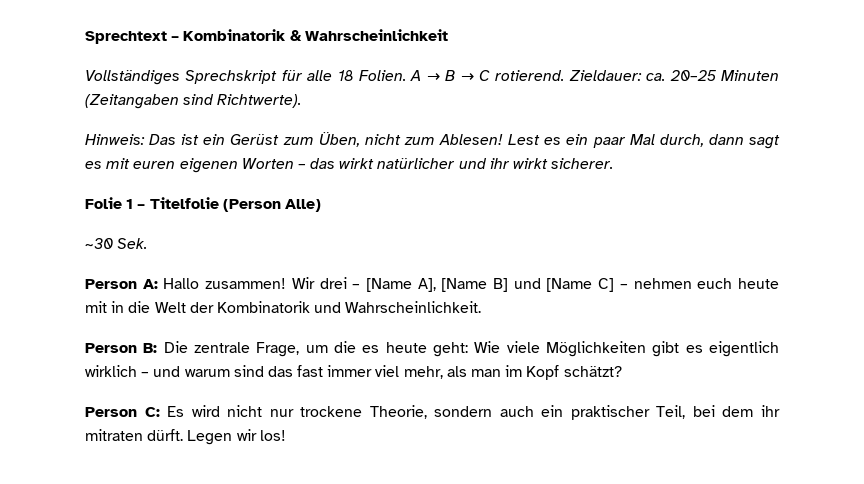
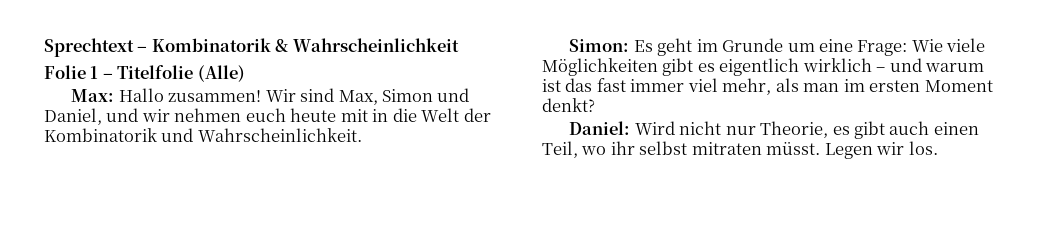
[85,70,779,85] [85,94,302,109] [85,132,781,149] [85,158,614,173] [85,197,321,212] [85,238,148,249] [85,277,628,292] Vollständiges Sprechskript für alle 18 Folien. A → B → C rotierend. Zieldauer: ca. 20–25 Minuten (Zeitangaben sind Richtwerte). // Hinweis: Das ist ein Gerüst zum Üben, nicht zum Ablesen! Lest es ein paar Mal durch, dann sagt es mit euren eigenen Worten – das wirkt natürlicher und ihr wirkt sicherer. // Folie 1 – Titelfolie (Person Alle) // ~30 Sek. // Person A: Hallo zusammen! Wir drei – [Name A], [Name B] und [Name C] – -> [44,65,245,82] [71,88,470,105] [44,108,170,125] Folie 1 – Titelfolie (Alle) // Max: Hallo zusammen! Wir sind Max, Simon und Daniel, und wir
[85,341,468,357] Person B: Die zentrale Frage, um die es heute geht: -> [569,38,908,56] Simon: Es geht im Grunde um eine Frage:
[233,365,264,377] sind -> [542,79,561,92] ist
[526,365,622,380] [85,405,780,420] [85,429,184,441] Kopf schätzt? // Person C: Es wird nicht nur trockene Theorie, sondern auch ein praktischer Teil, bei dem ihr mitraten dürft. -> [869,80,993,92] [542,98,595,112] [569,121,979,139] [542,141,821,158] ersten Moment denkt? // Daniel: Wird nicht nur Theorie, es gibt auch einen Teil, wo ihr selbst mitraten müsst.
[259,430,286,441] los! -> [908,141,938,155] los.

